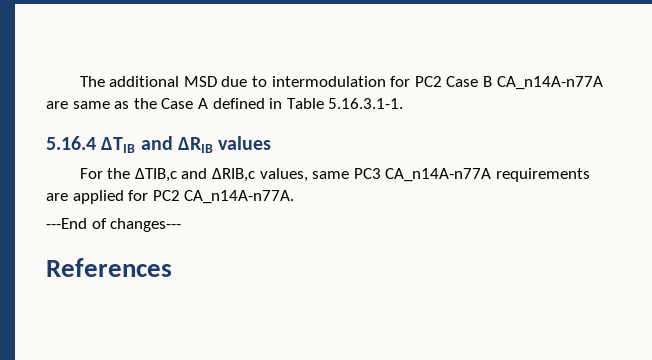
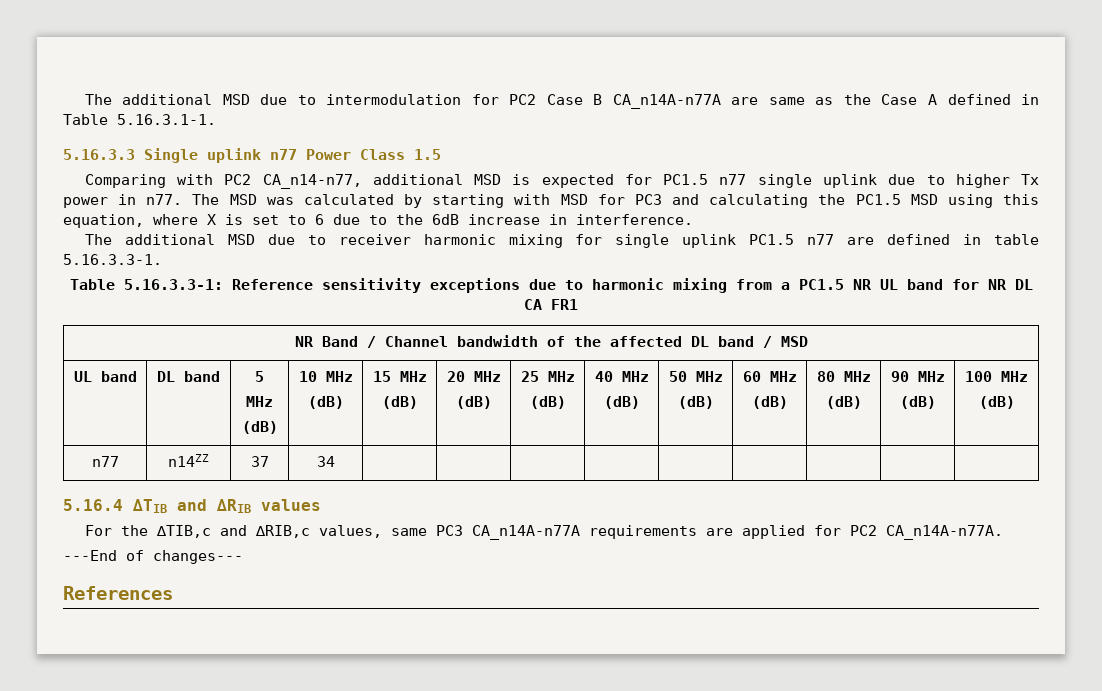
(404, 103) none -> [63,148,441,163] [84,174,1040,189] [63,194,1039,208] [63,214,693,228] [84,234,1040,248] [63,254,162,265] [69,278,1033,293] [524,299,578,310] [294,335,808,348] [73,371,137,382] [157,371,220,382] [255,371,264,382] [246,396,273,407] [241,421,278,434] [298,371,353,382] [307,396,344,409] [372,371,427,382] [381,396,418,409] [446,371,501,382] [455,396,492,409] [520,371,575,382] [529,396,566,409] [594,371,649,382] [603,396,640,409] [668,371,723,382] [677,396,714,409] [742,371,797,382] [751,396,788,409] [816,371,871,382] [825,396,862,409] [890,371,945,382] [899,396,936,409] [965,371,1028,382] [978,396,1015,409] [91,456,119,467] [168,454,209,467] [250,456,269,467] [316,456,335,467] // 5.16.3.3 Single uplink n77 Power Class 1.5 // Comparing with PC2 CA_n14-n77, additional MSD is expected for PC1.5 n77 single uplink due to higher Tx power in n77. The MSD was calculated by starting with MSD for PC3 and calculating the PC1.5 MSD using this equation, where X is set to 6 due to the 6dB increase in interference. // The additional MSD due to receiver harmonic mixing for single uplink PC1.5 n77 are defined in table 5.16.3.3-1. // Table 5.16.3.3-1: Reference sensitivity exceptions due to harmonic mixing from a PC1.5 NR UL band for NR DL CA FR1 // NR Band / Channel bandwidth of the affected DL band / MSD // UL band | DL band | 5 // MHz // (dB) | 10 MHz // (dB) | 15 MHz // (dB) | 20 MHz // (dB) | 25 MHz // (dB) | 40 MHz // (dB) | 50 MHz // (dB) | 60 MHz // (dB) | 80 MHz // (dB) | 90 MHz // (dB) | 100 MHz // (dB) // n77 | n14ZZ | 37 | 34 | | | | | | | | |

